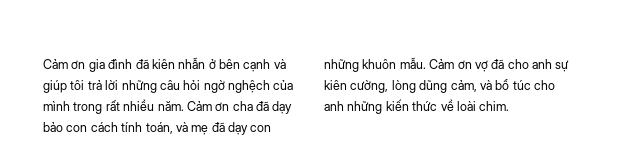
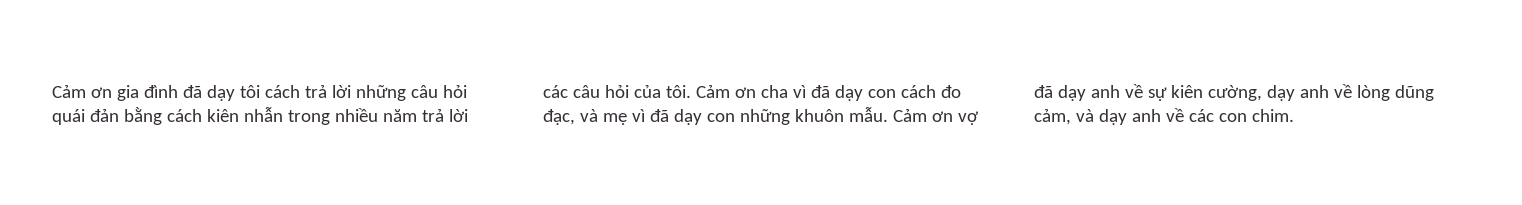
[151,57,286,72] [43,80,85,93] kiên nhẫn ở bên cạnh và giúp tôi -> [206,85,300,101] dạy tôi cách
[203,80,294,93] [43,99,184,114] ngờ nghệch của mình trong rất nhiều năm. -> [52,107,468,125] [543,85,691,98] quái đản bằng cách kiên nhẫn trong nhiều năm trả lời các câu hỏi của tôi.
[256,101,293,114] [43,122,63,132] đã dạy bảo -> [792,85,863,101] vì đã dạy
[121,122,173,134] tính toán, -> [940,85,961,98] [543,109,575,125] đo đạc,
(209, 130) none -> [631,109,645,122] vì
[507,59,570,72] [324,79,555,93] [324,99,476,114] cho anh sự kiên cường, lòng dũng cảm, và bổ túc cho anh những kiến thức về loài -> [1057,84,1434,101] [1034,108,1247,125] dạy anh về sự kiên cường, dạy anh về lòng dũng cảm, và dạy anh về các con

